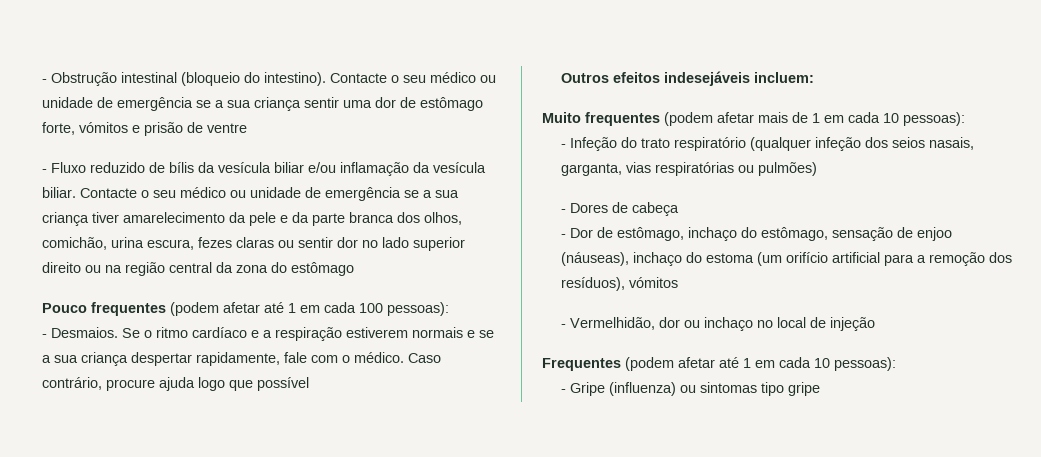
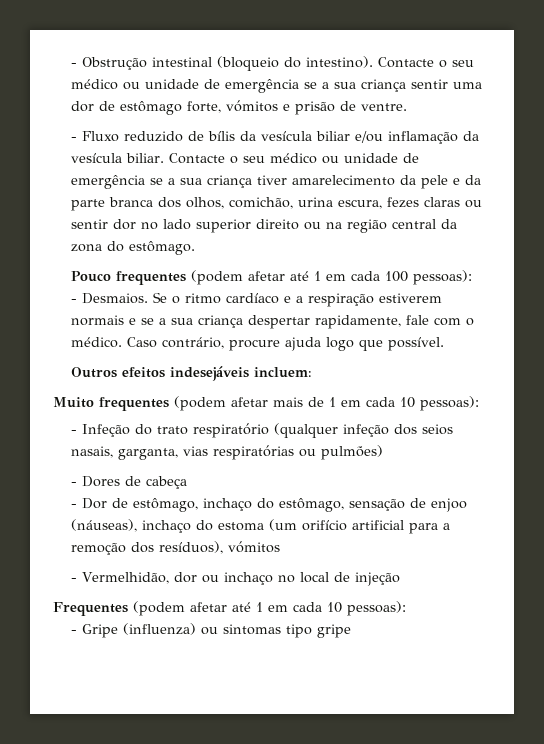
[206,123,247,133] ventre -> [360,103,407,111] ventre.
[290,262,354,276] estômago -> [128,241,195,255] estômago.
[256,377,309,391] possível -> [387,337,444,351] possível.

